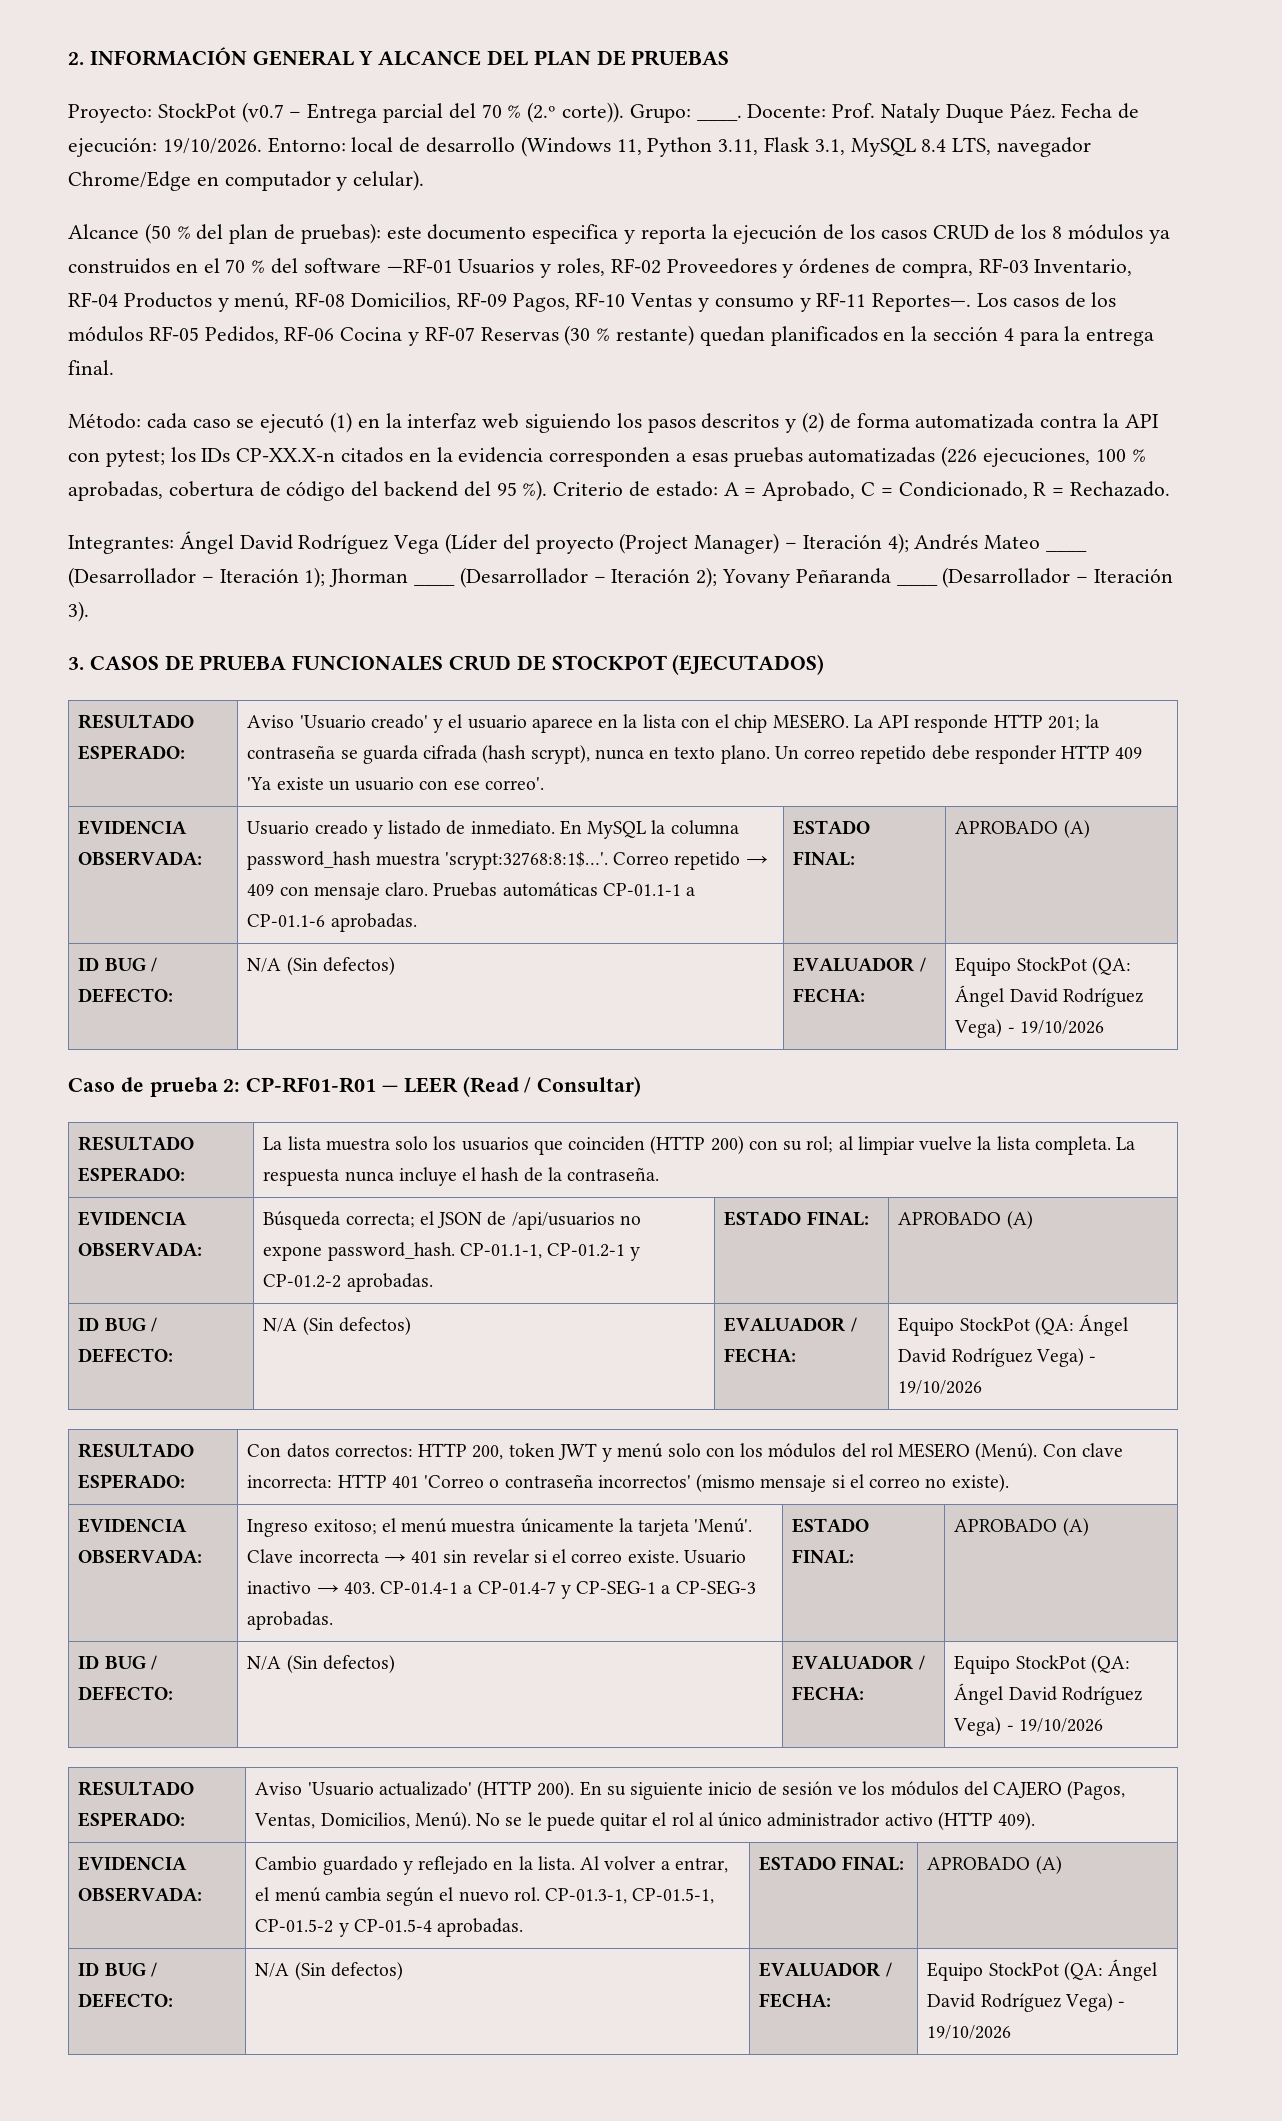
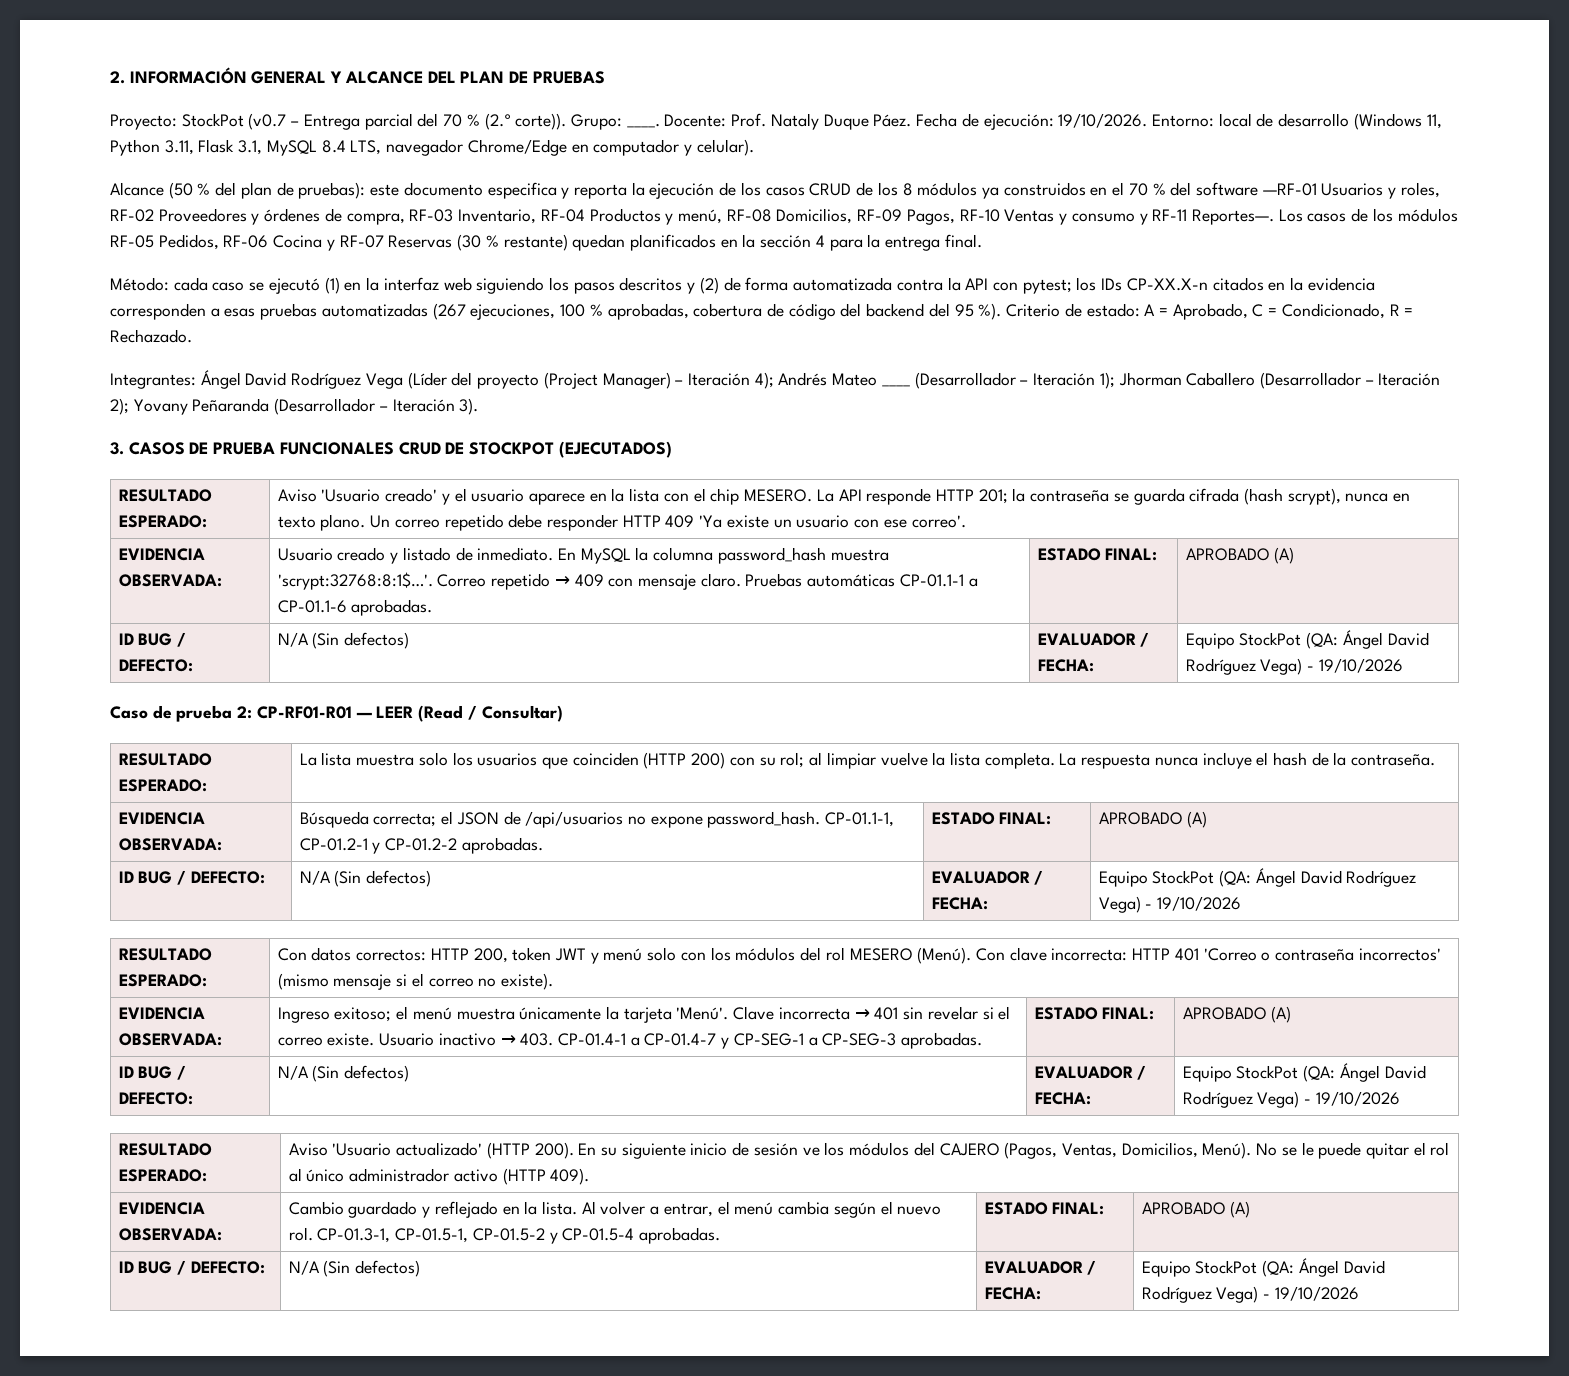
[941,446,978,467] (226 -> [432,303,466,320] (267
[414,583,456,586] ____ -> [1186,372,1256,386] Caballero
[896,583,938,586] ____ -> (270, 405) none

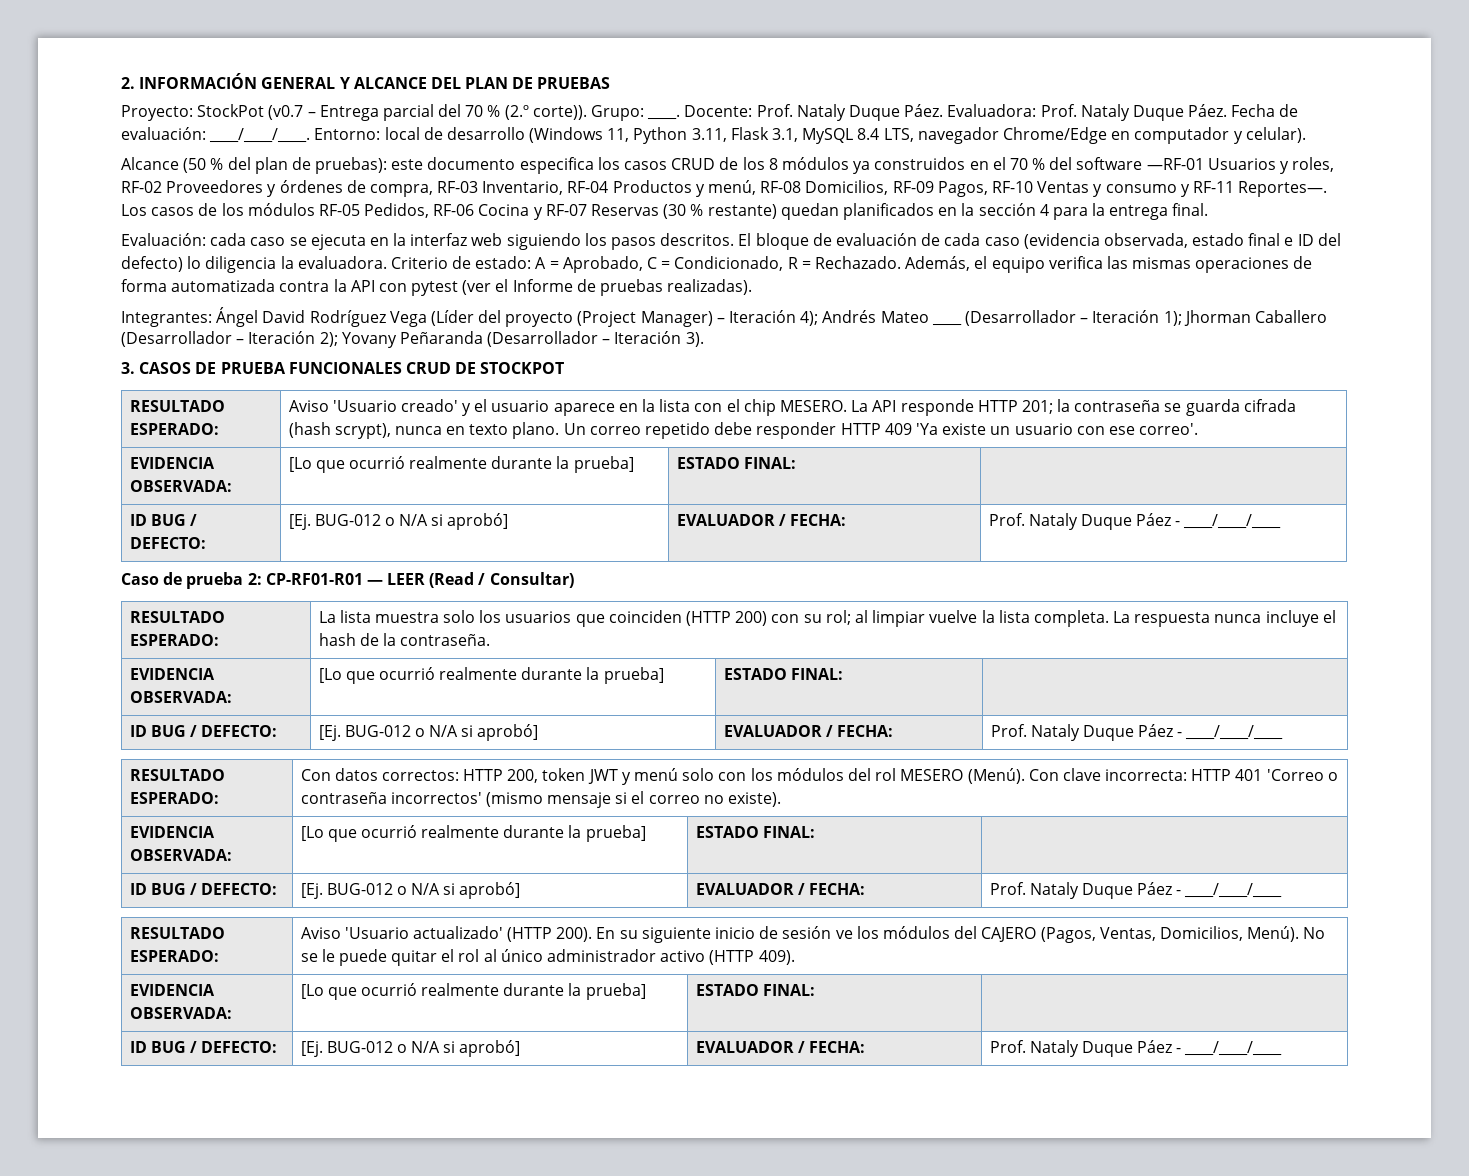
[916,113,1148,130] Fecha de ejecución: 19/10/2026. -> [947,104,1299,121] [121,127,311,143] Evaluadora: Prof. Nataly Duque Páez. Fecha de evaluación: ____/____/____.
[561,182,737,199] y reporta la ejecución de -> (594, 165) none
[110,277,169,291] Método: -> [121,233,206,246] Evaluación:
[268,277,340,294] ejecutó (1) -> [310,234,366,250] ejecuta
[619,277,1375,294] [110,303,1002,320] descritos y (2) de forma automatizada contra la API con pytest; los IDs CP-XX.X-n citados en la evidencia corresponden a esas pruebas automatizadas (267 ejecuciones, 100 % aprobadas, cobertura de código del backend del 95 %). -> [660,233,1341,250] [121,256,387,273] descritos. El bloque de evaluación de cada caso (evidencia observada, estado final e ID del defecto) lo diligencia la evaluadora.
(192, 336) none -> [905,256,1313,273] [121,279,753,296] Además, el equipo verifica las mismas operaciones de forma automatizada contra la API con pytest (ver el Informe de pruebas realizadas).
[558,441,672,458] (EJECUTADOS) -> (565, 368) none
[277,547,889,564] [277,572,978,590] [277,599,433,616] [1037,548,1158,561] [1185,547,1295,564] [118,632,187,647] [118,659,193,672] [277,632,410,649] [1037,632,1150,647] [1037,659,1094,672] [1185,630,1429,649] [1185,658,1403,675] Usuario creado y listado de inmediato. En MySQL la columna password_hash muestra 'scrypt:32768:8:1$…'. Correo repetido → 409 con mensaje claro. Pruebas automáticas CP-01.1-1 a CP-01.1-6 aprobadas. | ESTADO FINAL: | APROBADO (A) // ID BUG / DEFECTO: | N/A (Sin defectos) | EVALUADOR / FECHA: | Equipo StockPot (QA: Ángel David Rodríguez Vega) - 19/10/2026 -> [288,456,634,473] [676,457,796,469] [129,514,197,526] [129,537,206,549] [288,513,509,530] [676,514,846,526] [988,513,1282,530] [Lo que ocurrió realmente durante la prueba] | ESTADO FINAL: | // ID BUG / DEFECTO: | [Ej. BUG-012 o N/A si aprobó] | EVALUADOR / FECHA: | Prof. Nataly Duque Páez - ____/____/____
[299,811,895,828] [299,837,543,854] [931,812,1052,825] [1098,811,1208,828] [118,870,265,885] [299,870,432,887] [931,870,1044,885] [931,897,988,910] [1098,868,1417,887] [1098,896,1242,913] Búsqueda correcta; el JSON de /api/usuarios no expone password_hash. CP-01.1-1, CP-01.2-1 y CP-01.2-2 aprobadas. | ESTADO FINAL: | APROBADO (A) // ID BUG / DEFECTO: | N/A (Sin defectos) | EVALUADOR / FECHA: | Equipo StockPot (QA: Ángel David Rodríguez Vega) - 19/10/2026 -> [318,667,664,684] [723,668,843,680] [129,725,278,737] [318,724,539,741] [723,725,893,737] [990,724,1284,741] [Lo que ocurrió realmente durante la prueba] | ESTADO FINAL: | // ID BUG / DEFECTO: | [Ej. BUG-012 o N/A si aprobó] | EVALUADOR / FECHA: | Prof. Nataly Duque Páez - ____/____/____
[277,1006,1011,1023] [277,1032,983,1049] [1034,1007,1155,1020] [1182,1006,1292,1023] [118,1065,187,1080] [118,1092,193,1105] [277,1065,410,1082] [1034,1065,1147,1080] [1034,1092,1091,1105] [1182,1063,1426,1082] [1182,1091,1400,1108] Ingreso exitoso; el menú muestra únicamente la tarjeta 'Menú'. Clave incorrecta → 401 sin revelar si el correo existe. Usuario inactivo → 403. CP-01.4-1 a CP-01.4-7 y CP-SEG-1 a CP-SEG-3 aprobadas. | ESTADO FINAL: | APROBADO (A) // ID BUG / DEFECTO: | N/A (Sin defectos) | EVALUADOR / FECHA: | Equipo StockPot (QA: Ángel David Rodríguez Vega) - 19/10/2026 -> [300,825,646,842] [695,826,815,838] [129,883,278,895] [300,882,521,899] [695,883,865,895] [989,882,1283,899] [Lo que ocurrió realmente durante la prueba] | ESTADO FINAL: | // ID BUG / DEFECTO: | [Ej. BUG-012 o N/A si aprobó] | EVALUADOR / FECHA: | Prof. Nataly Duque Páez - ____/____/____
[288,1201,942,1218] [288,1227,720,1244] [984,1202,1105,1215] [1141,1201,1251,1218] [118,1260,265,1275] [288,1260,421,1277] [984,1260,1097,1275] [984,1287,1041,1300] [1141,1258,1385,1277] [1141,1286,1359,1303] Cambio guardado y reflejado en la lista. Al volver a entrar, el menú cambia según el nuevo rol. CP-01.3-1, CP-01.5-1, CP-01.5-2 y CP-01.5-4 aprobadas. | ESTADO FINAL: | APROBADO (A) // ID BUG / DEFECTO: | N/A (Sin defectos) | EVALUADOR / FECHA: | Equipo StockPot (QA: Ángel David Rodríguez Vega) - 19/10/2026 -> [300,983,646,1000] [695,984,815,996] [129,1041,278,1053] [300,1040,521,1057] [695,1041,865,1053] [989,1040,1283,1057] [Lo que ocurrió realmente durante la prueba] | ESTADO FINAL: | // ID BUG / DEFECTO: | [Ej. BUG-012 o N/A si aprobó] | EVALUADOR / FECHA: | Prof. Nataly Duque Páez - ____/____/____

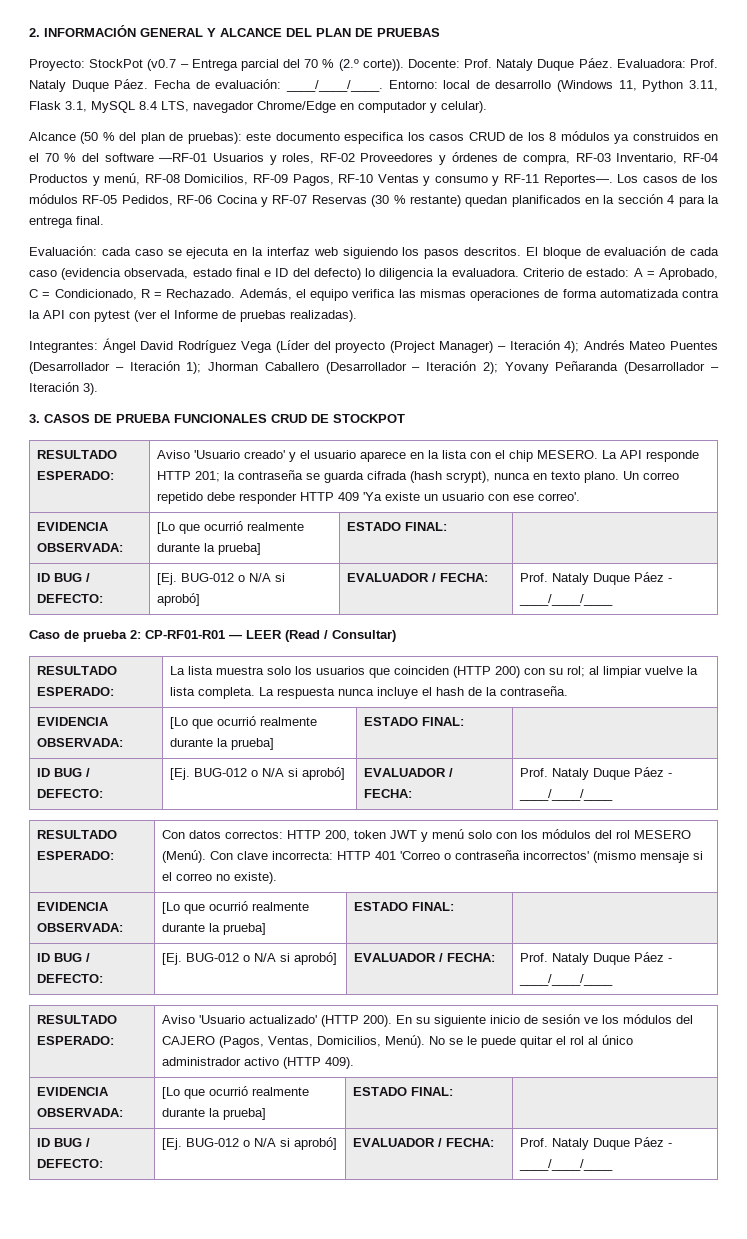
[591,105,681,121] Grupo: ____. -> (404, 65) none
[931,323,962,326] ____ -> [670,341,719,350] Puentes

